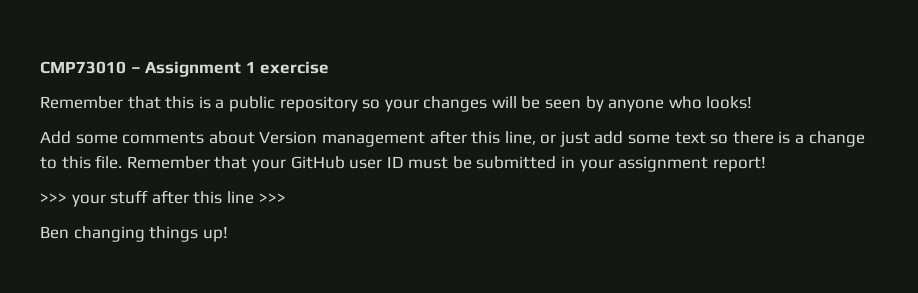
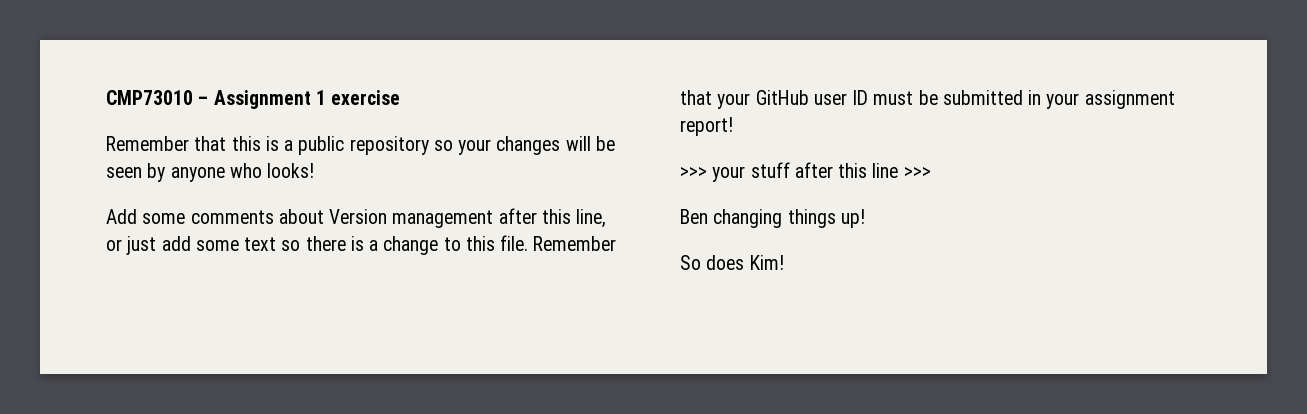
(228, 234) none -> [680,255,784,270] // So does Kim!

